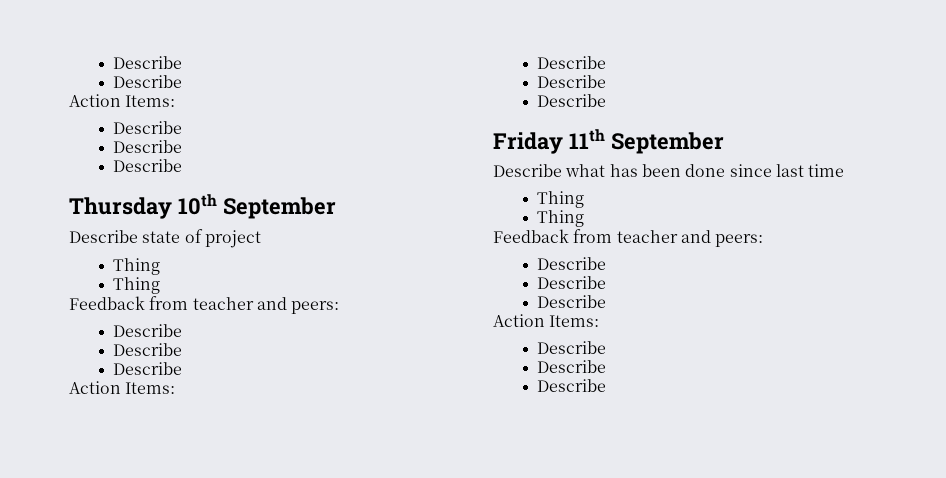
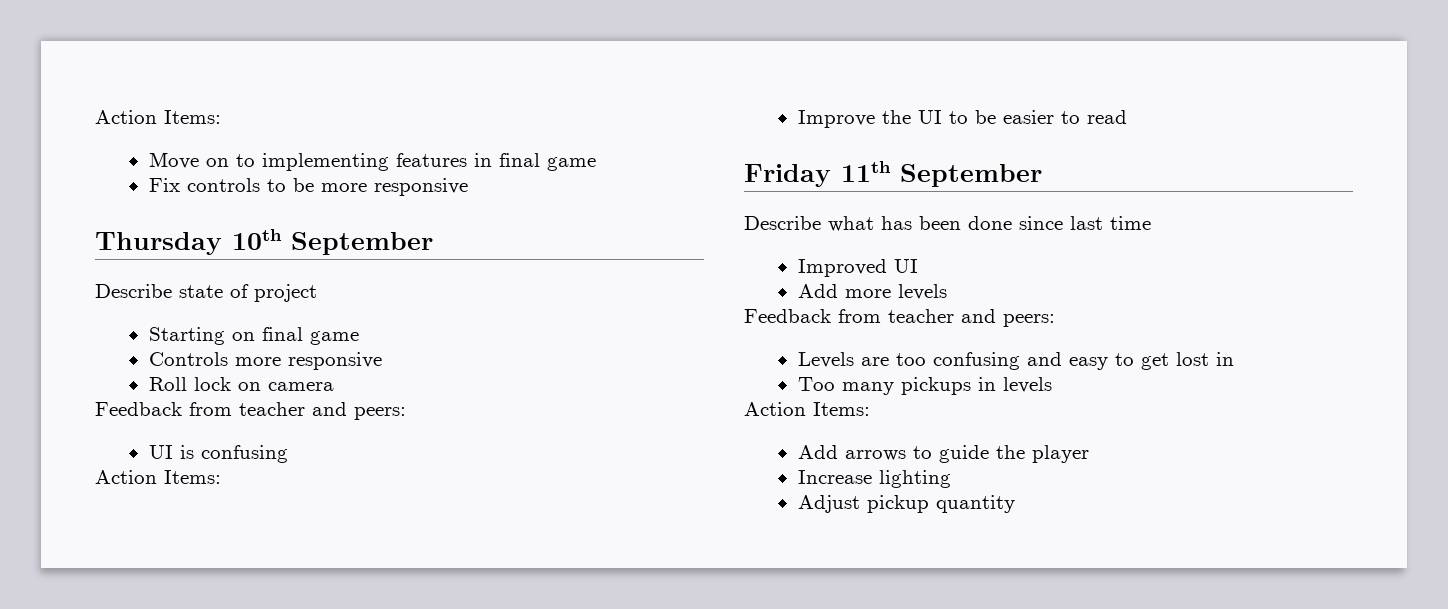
[113,56,183,69] [113,75,183,88] [69,94,176,107] [113,121,183,134] [113,140,183,153] [113,159,183,172] Describe // Describe // Action Items: // Describe // Describe // Describe -> [95,110,221,124] [148,152,596,171] [148,178,468,196] Action Items: // Move on to implementing features in final game // Fix controls to be more responsive
[113,258,161,275] [113,277,161,294] [69,296,340,314] [113,324,183,337] [113,343,183,356] [113,362,183,375] [69,381,176,394] [537,56,607,69] [537,75,607,88] [537,94,607,107] Thing // Thing // Feedback from teacher and peers: // Describe // Describe // Describe // Action Items: // Describe // Describe // Describe -> [148,327,359,345] [148,352,382,370] [148,377,334,391] [95,402,406,420] [148,445,288,463] [95,470,221,484] [797,110,1127,128] Starting on final game // Controls more responsive // Roll lock on camera // Feedback from teacher and peers: // UI is confusing // Action Items: // Improve the UI to be easier to read
[537,191,585,208] [537,210,585,227] [493,229,764,247] [537,257,607,270] [537,276,607,289] [537,295,607,308] [493,314,600,327] [537,341,607,354] [537,360,607,373] [537,379,607,392] Thing // Thing // Feedback from teacher and peers: // Describe // Describe // Describe // Action Items: // Describe // Describe // Describe -> [797,259,918,277] [797,284,947,300] [744,309,1055,327] [797,352,1234,370] [797,377,1052,395] [744,402,870,416] [797,445,1089,463] [797,470,951,488] [797,495,1015,513] Improved UI // Add more levels // Feedback from teacher and peers: // Levels are too confusing and easy to get lost in // Too many pickups in levels // Action Items: // Add arrows to guide the player // Increase lighting // Adjust pickup quantity

